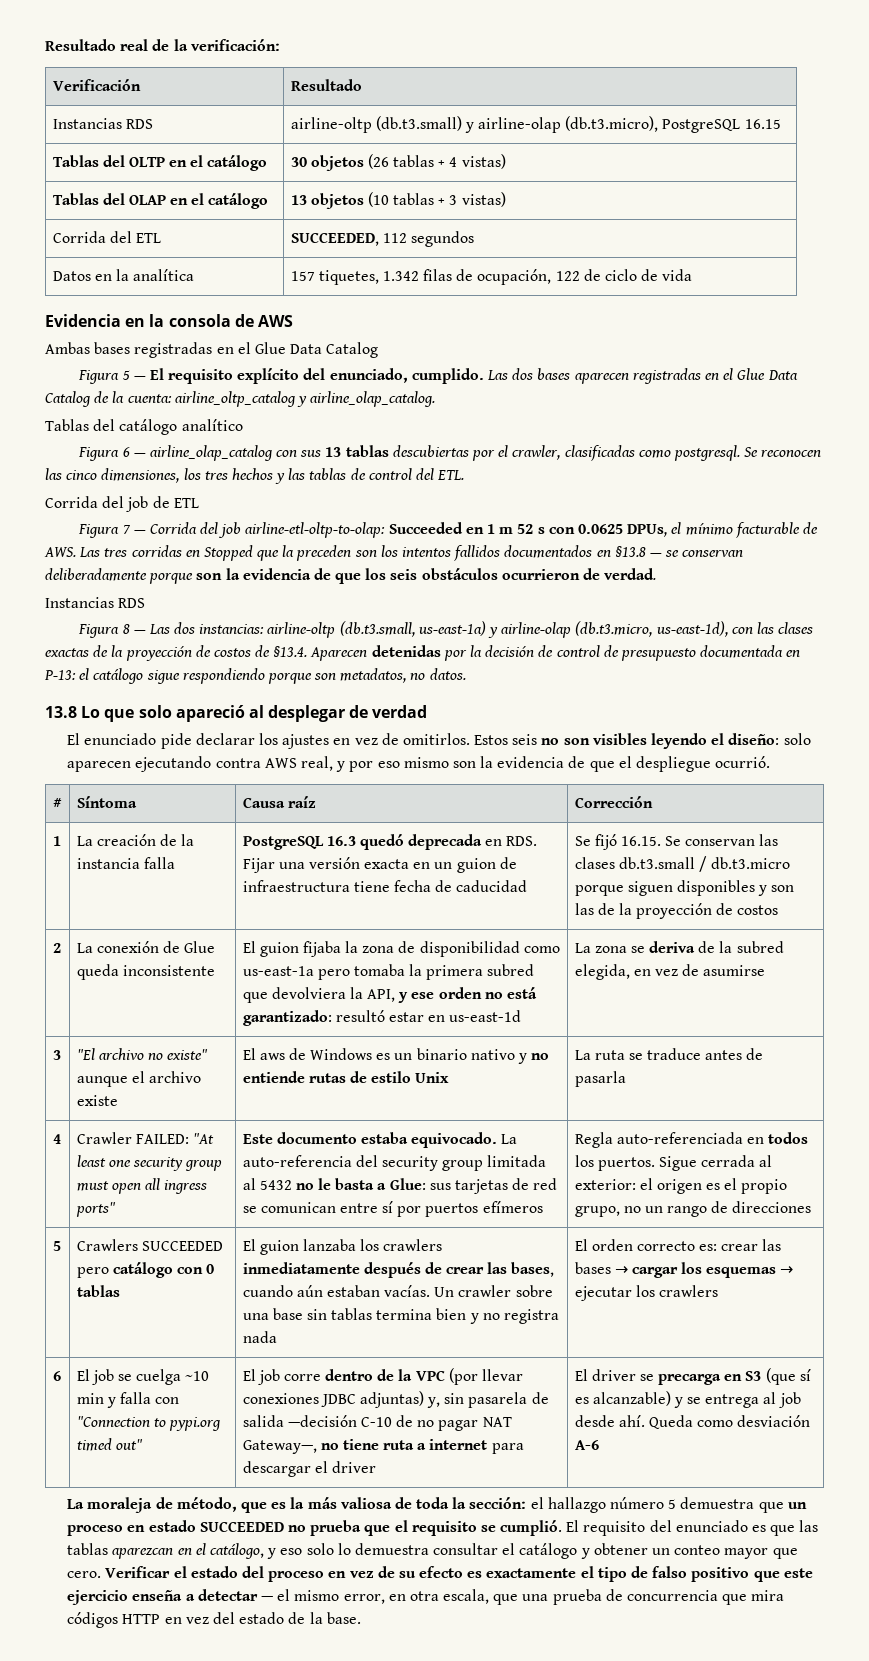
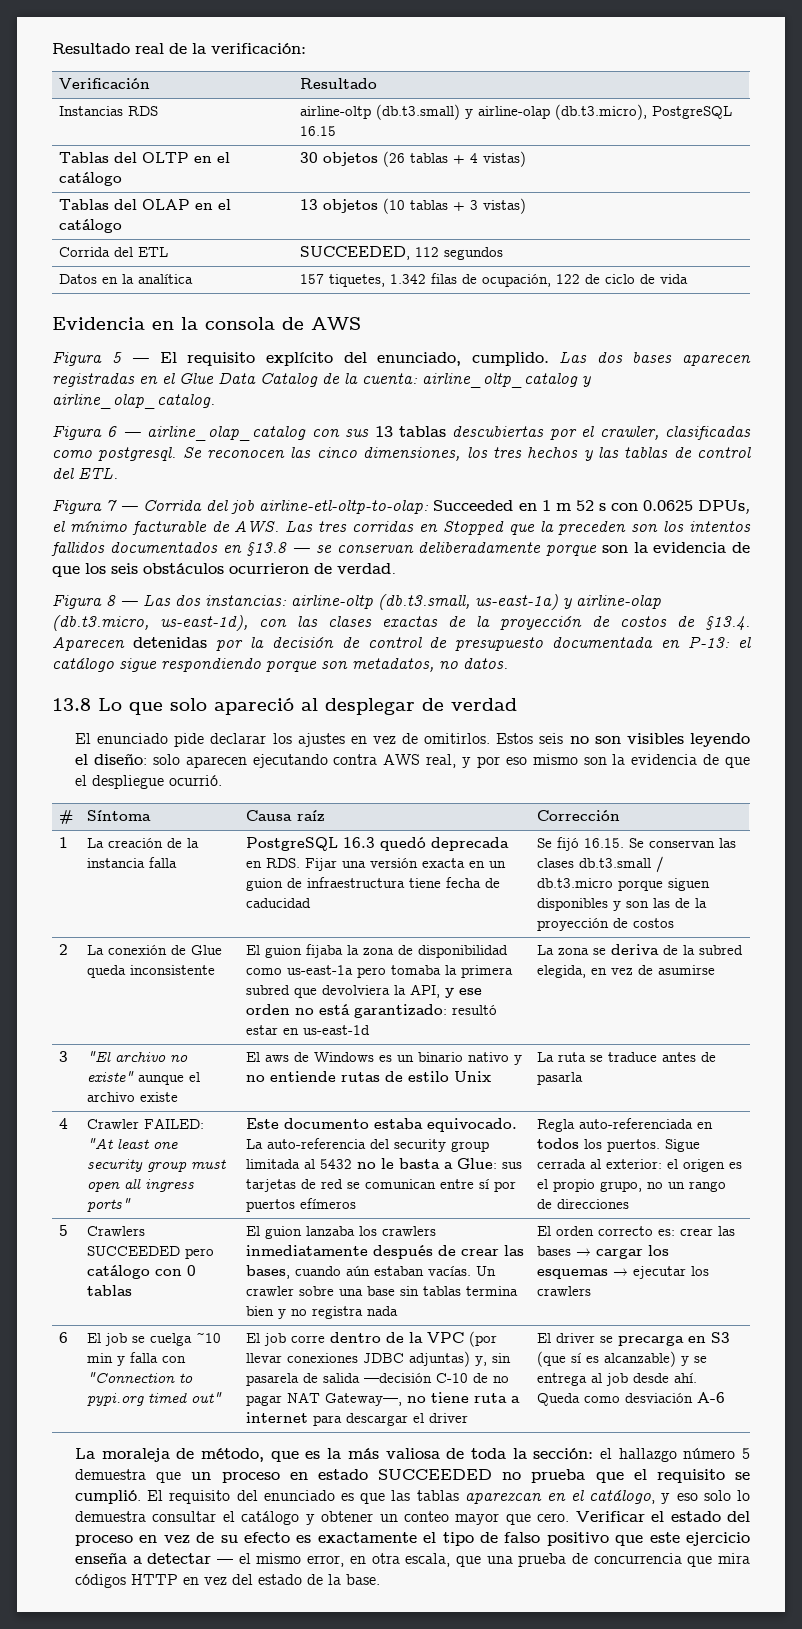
[45,342,379,358] // Ambas bases registradas en el Glue Data Catalog -> (361, 323) none
[45,419,243,435] // Tablas del catálogo analítico -> (215, 401) none
[45,496,199,512] // Corrida del job de ETL -> (118, 473) none
[45,597,146,608] // Instancias RDS -> (396, 568) none

